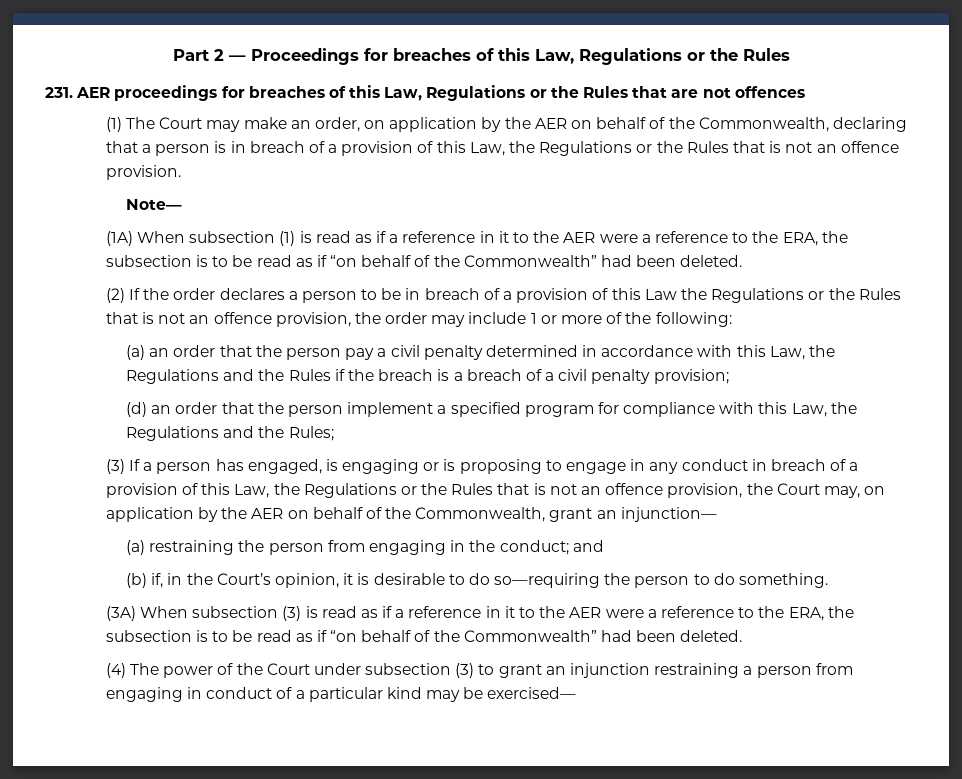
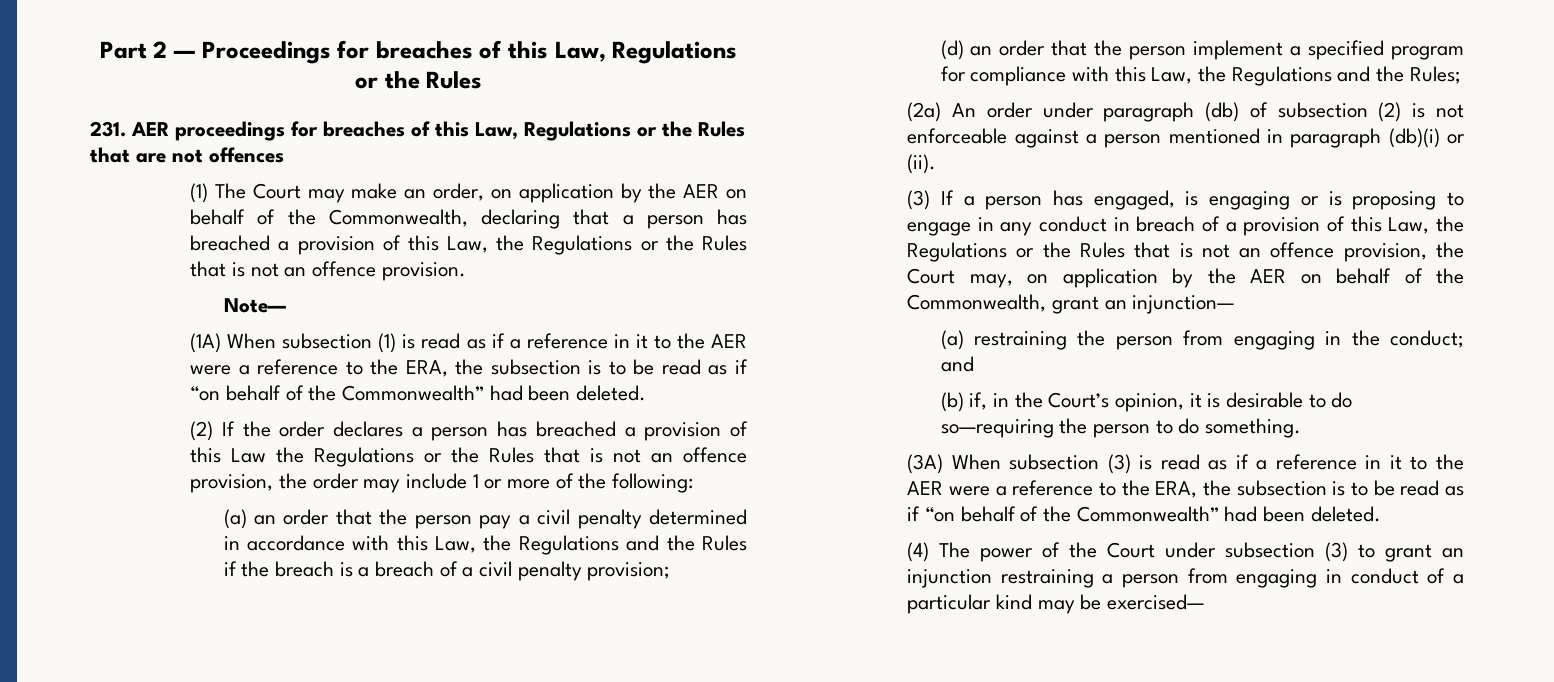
[214,141,325,153] is in breach of -> [716,209,747,225] [190,235,271,251] has breached
[361,288,500,300] to be in breach of -> [497,421,616,437] has breached
(334, 433) none -> [907,102,1464,122] [907,128,1465,148] [907,154,937,174] // (2a) An order under paragraph (db) of subsection (2) is not enforceable against a person mentioned in paragraph (db)(i) or (ii).

